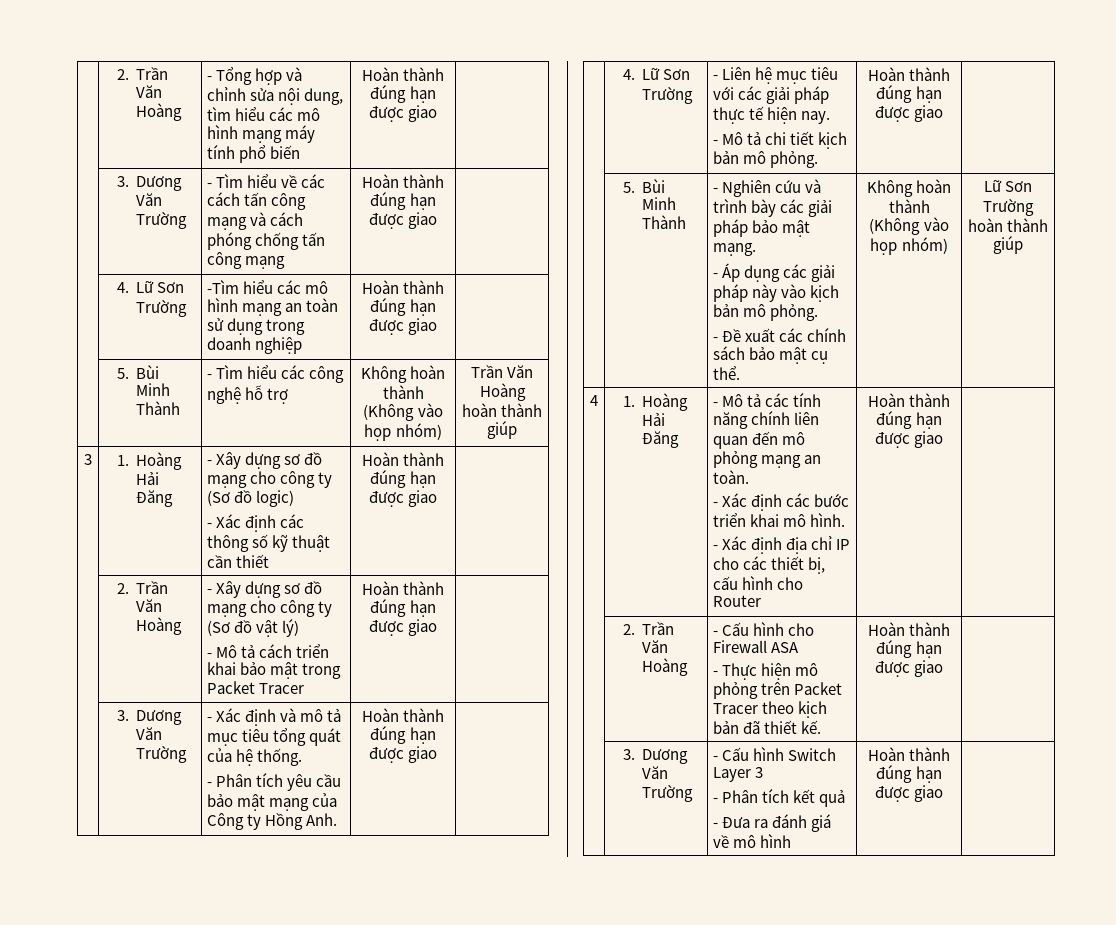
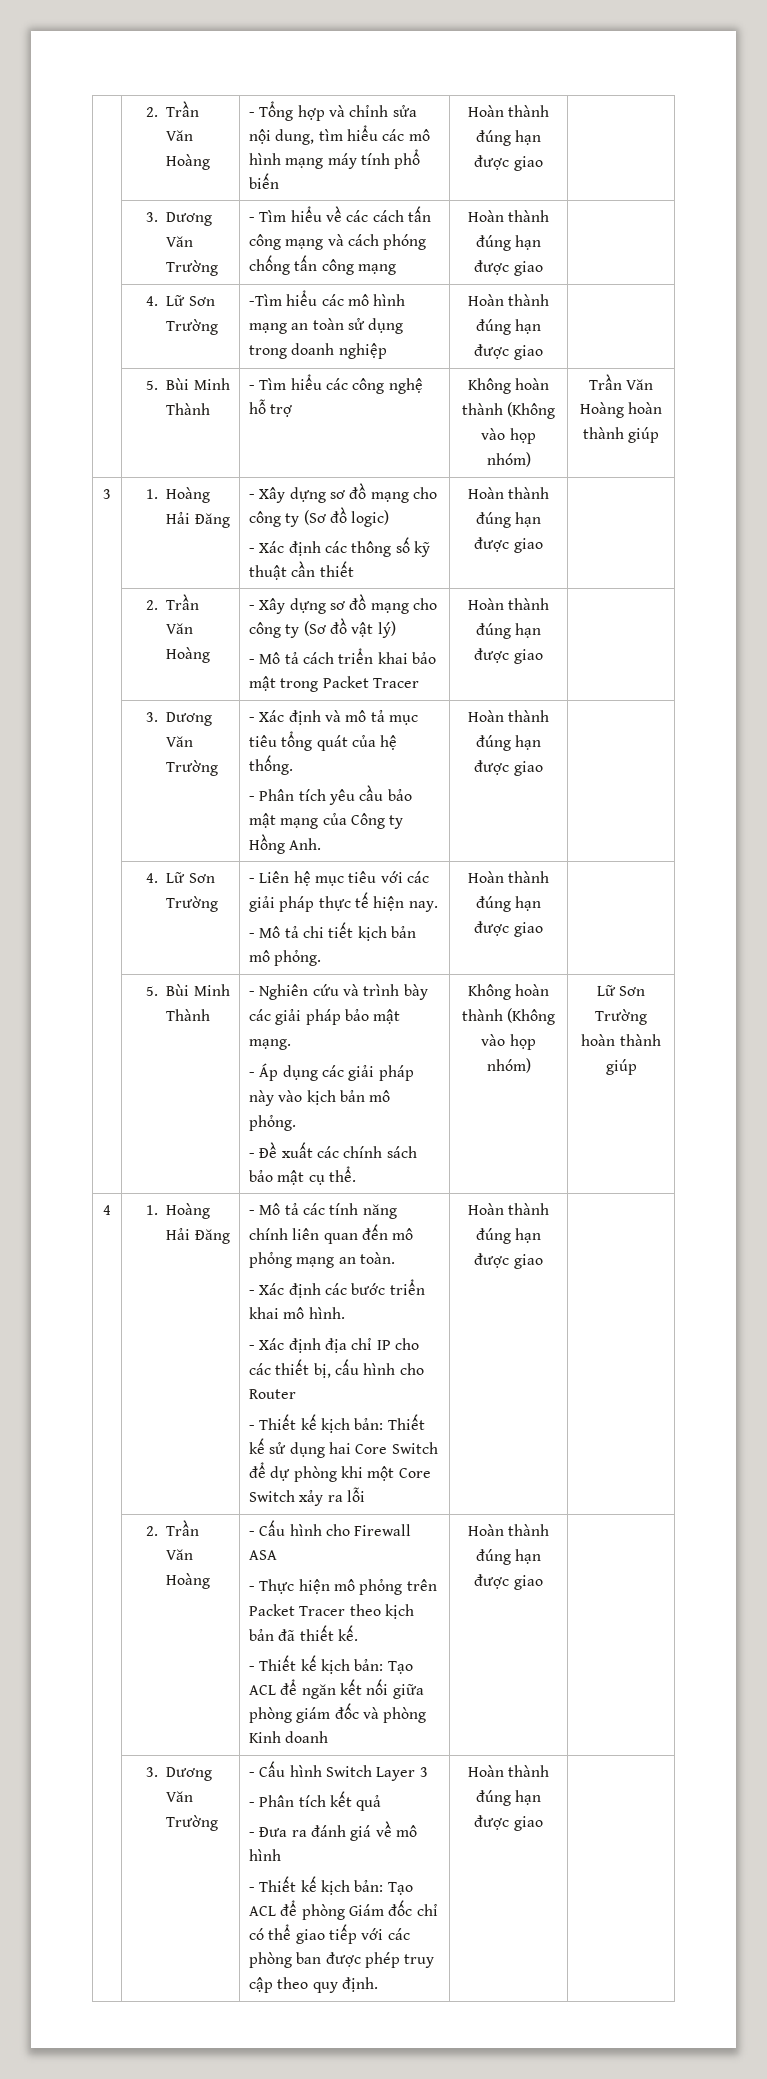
(762, 601) none -> [249,1414,425,1433] [249,1438,438,1458] [249,1462,431,1482] [249,1487,366,1506] // - Thiết kế kịch bản: Thiết kế sử dụng hai Core Switch để dự phòng khi một Core Switch xảy ra lỗi
(822, 727) none -> [249,1655,413,1674] [249,1679,424,1699] [249,1703,427,1723] [249,1731,329,1743] // - Thiết kế kịch bản: Tạo ACL để ngăn kết nối giữa phòng giám đốc và phòng Kinh doanh
(792, 841) none -> [249,1876,413,1895] [249,1900,438,1920] [249,1924,410,1944] [249,1952,435,1968] [249,1977,379,1993] // - Thiết kế kịch bản: Tạo ACL để phòng Giám đốc chỉ có thể giao tiếp với các phòng ban được phép truy cập theo quy định.

